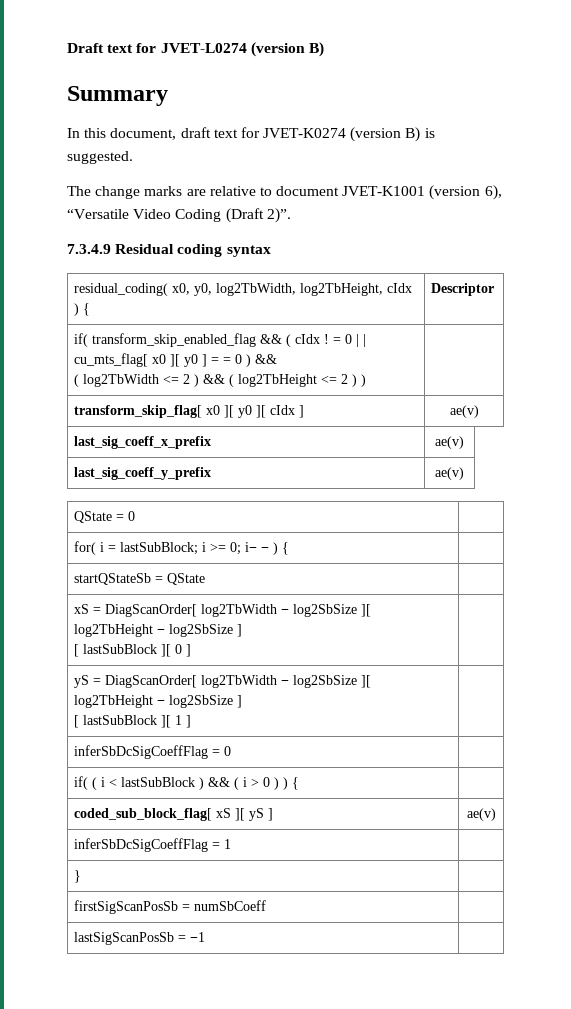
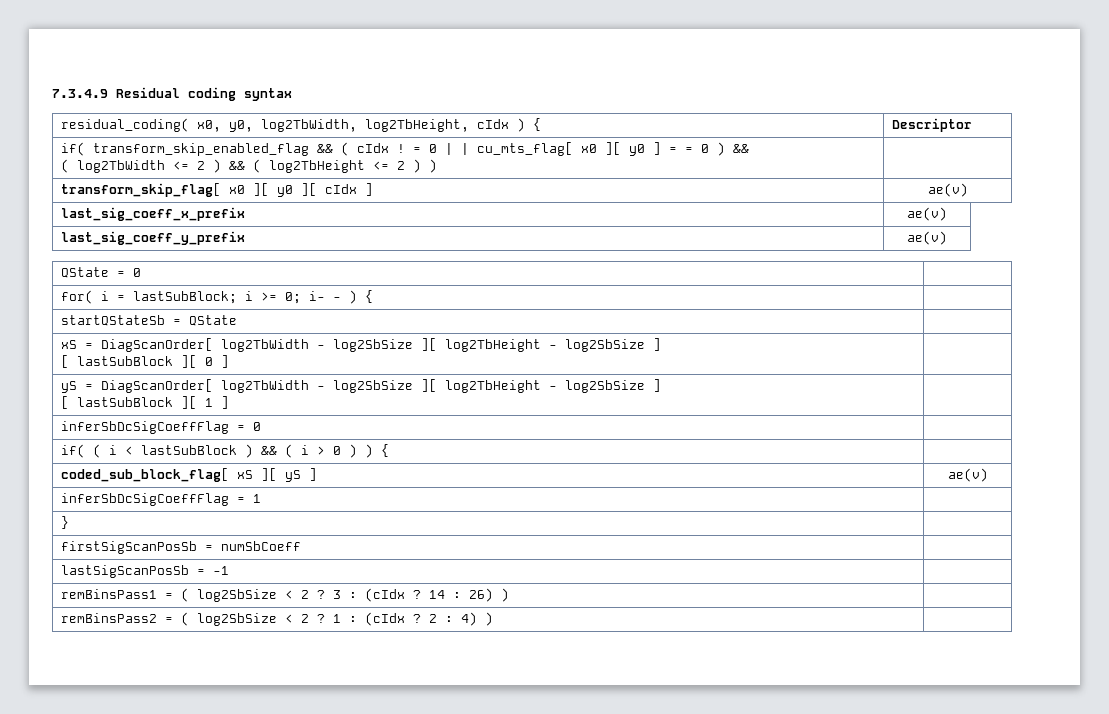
[67,42,324,57] [67,86,168,106] [67,127,435,142] [67,151,133,164] [67,185,502,200] [67,208,291,223] Draft text for JVET-L0274 (version B) // Summary // In this document, draft text for JVET-K0274 (version B) is suggested. // The change marks are relative to document JVET-K1001 (version 6), “Versatile Video Coding (Draft 2)”. // -> (52, 93) none
(206, 937) none -> [61,588,510,602] [61,612,494,626] // remBinsPass1 = ( log2SbSize < 2 ? 3 : (cIdx ? 14 : 26) ) | // remBinsPass2 = ( log2SbSize < 2 ? 1 : (cIdx ? 2 : 4) ) |

